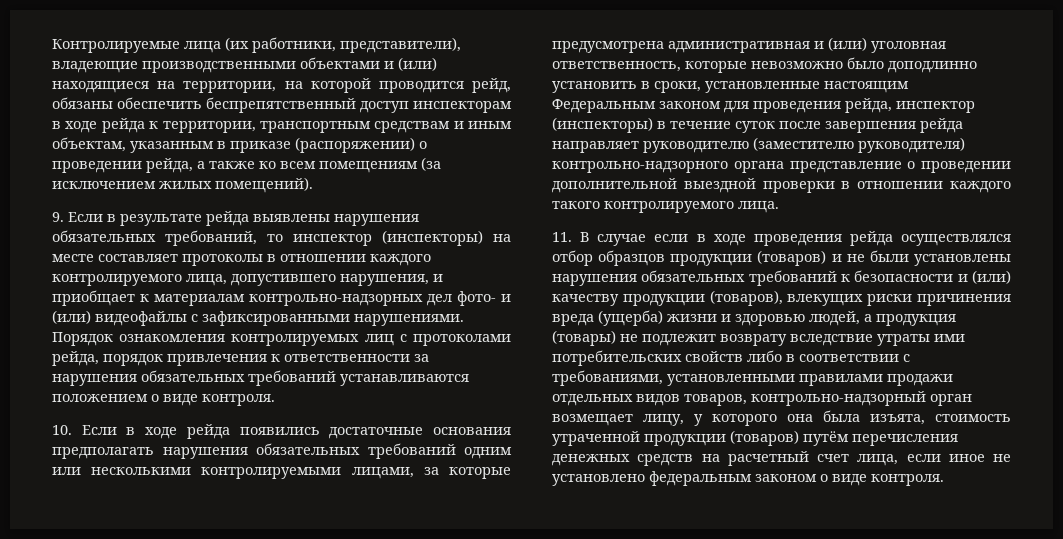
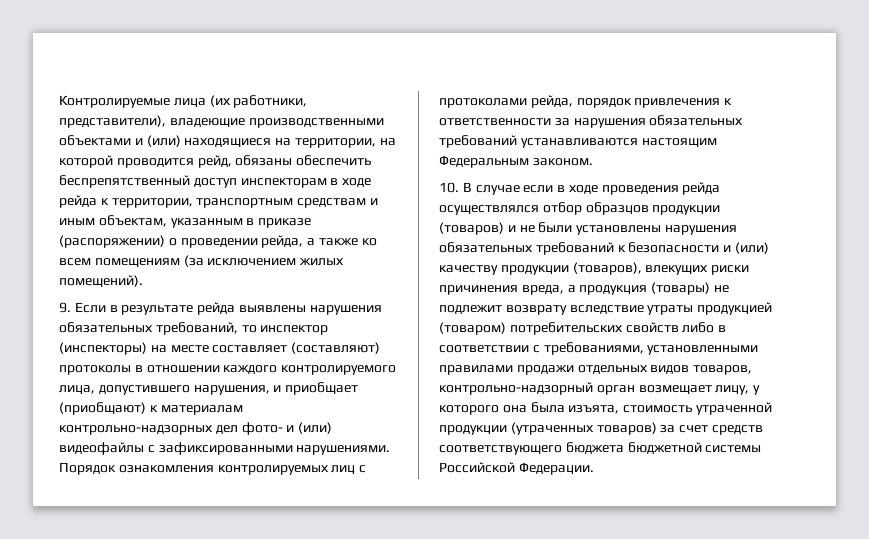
(178, 258) none -> [291,342,381,354] (составляют)
(135, 298) none -> [59,402,146,415] (приобщают)
[52,394,275,406] [52,424,512,439] [52,443,512,459] [52,467,511,479] [552,37,946,53] [552,57,977,73] [552,81,909,93] [552,98,975,113] [552,117,963,133] [552,137,965,153] [552,161,1011,173] [552,178,1011,193] [552,201,779,213] [552,232,572,242] положением о виде контроля. // 10. Если в ходе рейда появились достаточные основания предполагать нарушения обязательных требований одним или несколькими контролируемыми лицами, за которые предусмотрена административная и (или) уголовная ответственность, которые невозможно было доподлинно установить в сроки, установленные настоящим Федеральным законом для проведения рейда, инспектор (инспекторы) в течение суток после завершения рейда направляет руководителю (заместителю руководителя) контрольно-надзорного органа представление о проведении дополнительной выездной проверки в отношении каждого такого контролируемого лица. // 11. -> [641,138,717,147] [439,155,593,168] [439,182,459,193] настоящим Федеральным законом. // 10.
[552,310,860,326] вреда (ущерба) жизни и здоровью людей, -> [521,285,564,295] вреда,
[934,334,965,342] ими -> [697,302,773,315] [439,322,506,335] продукцией (товаром)
[730,430,958,446] [552,451,1011,466] [552,471,944,486] (товаров) путём перечисления денежных средств на расчетный счет лица, если иное не установлено федеральным законом о виде контроля. -> [510,422,763,435] [439,442,762,455] [439,462,594,475] (утраченных товаров) за счет средств соответствующего бюджета бюджетной системы Российской Федерации.

